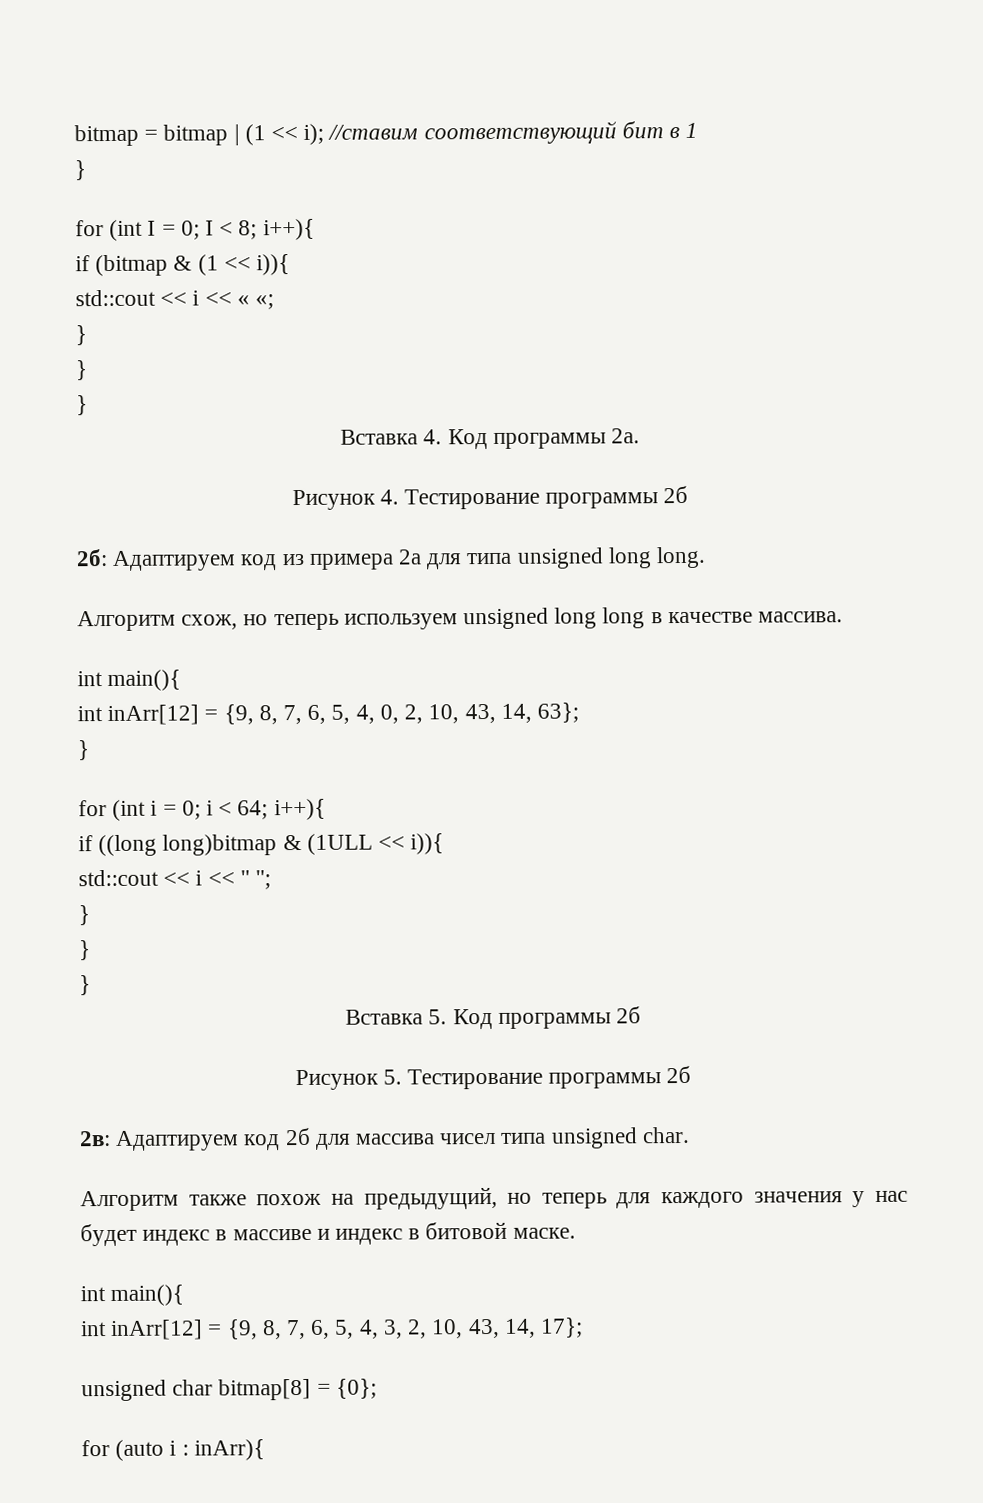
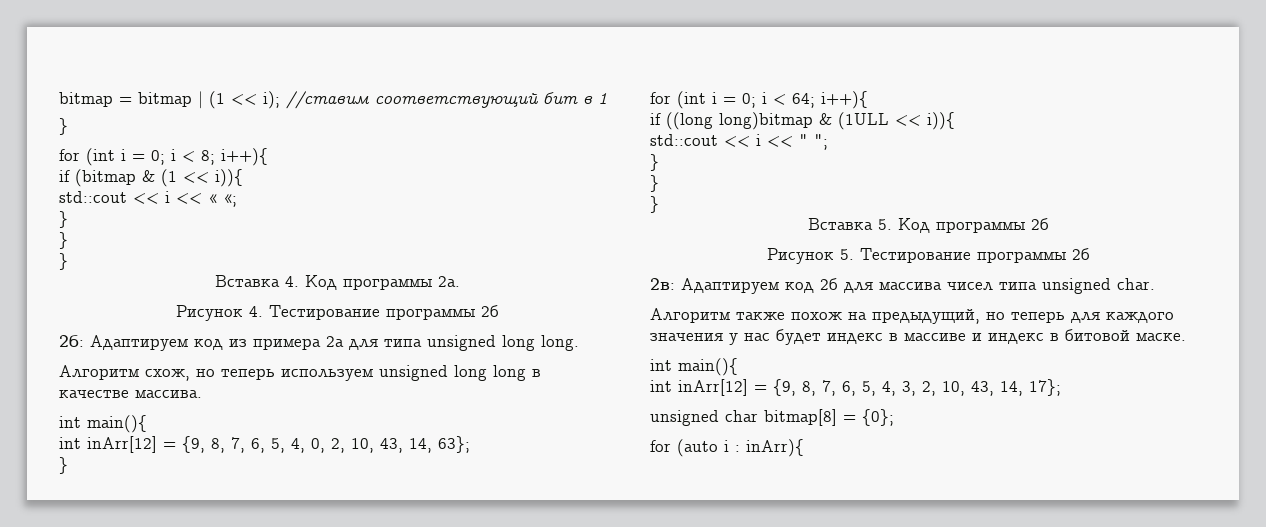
[147,220,215,240] I = 0; I -> [121,149,176,165] i = 0; i

